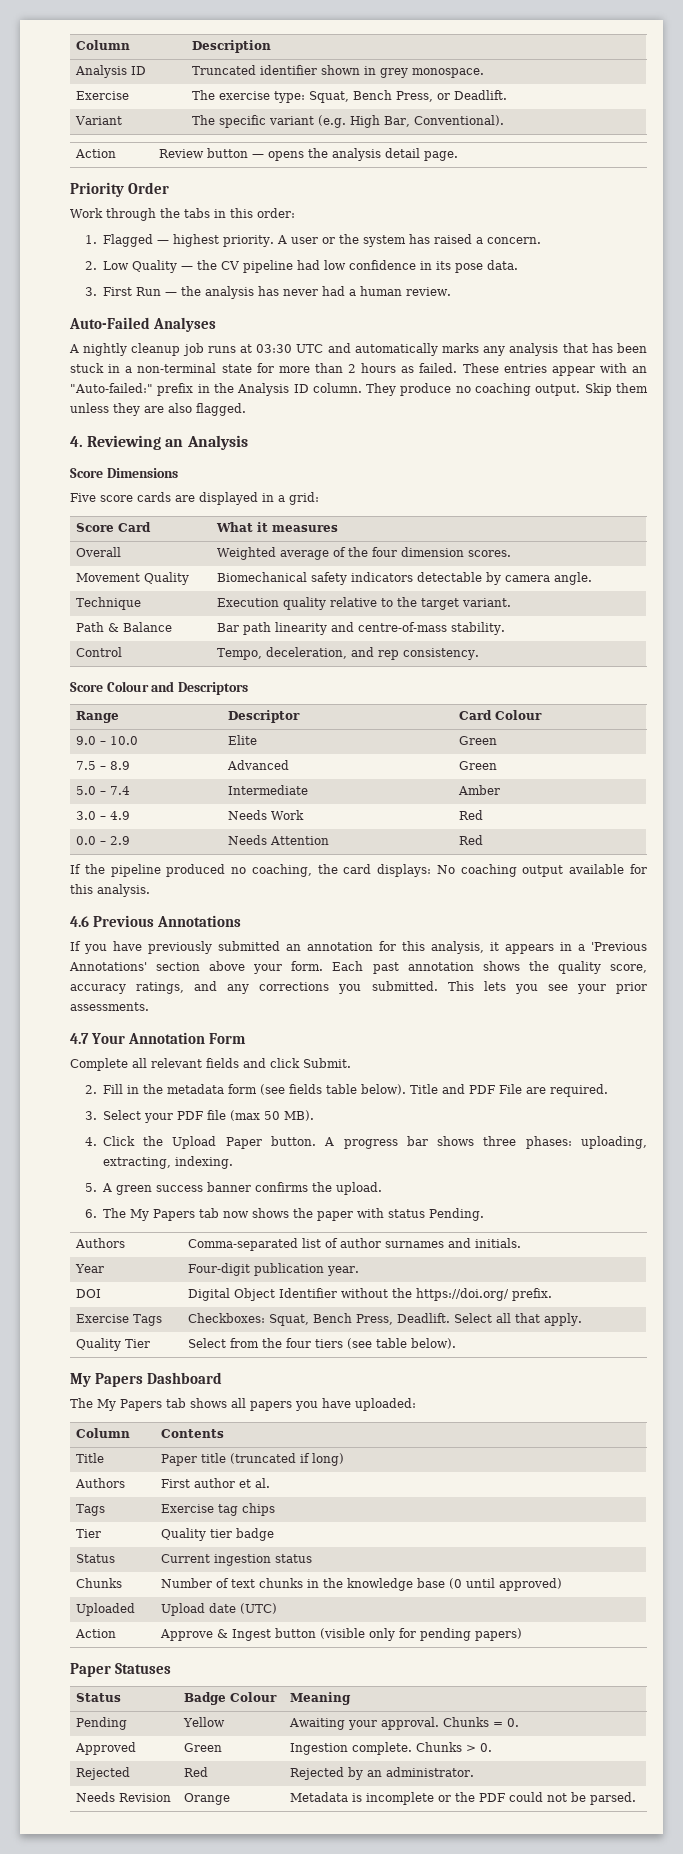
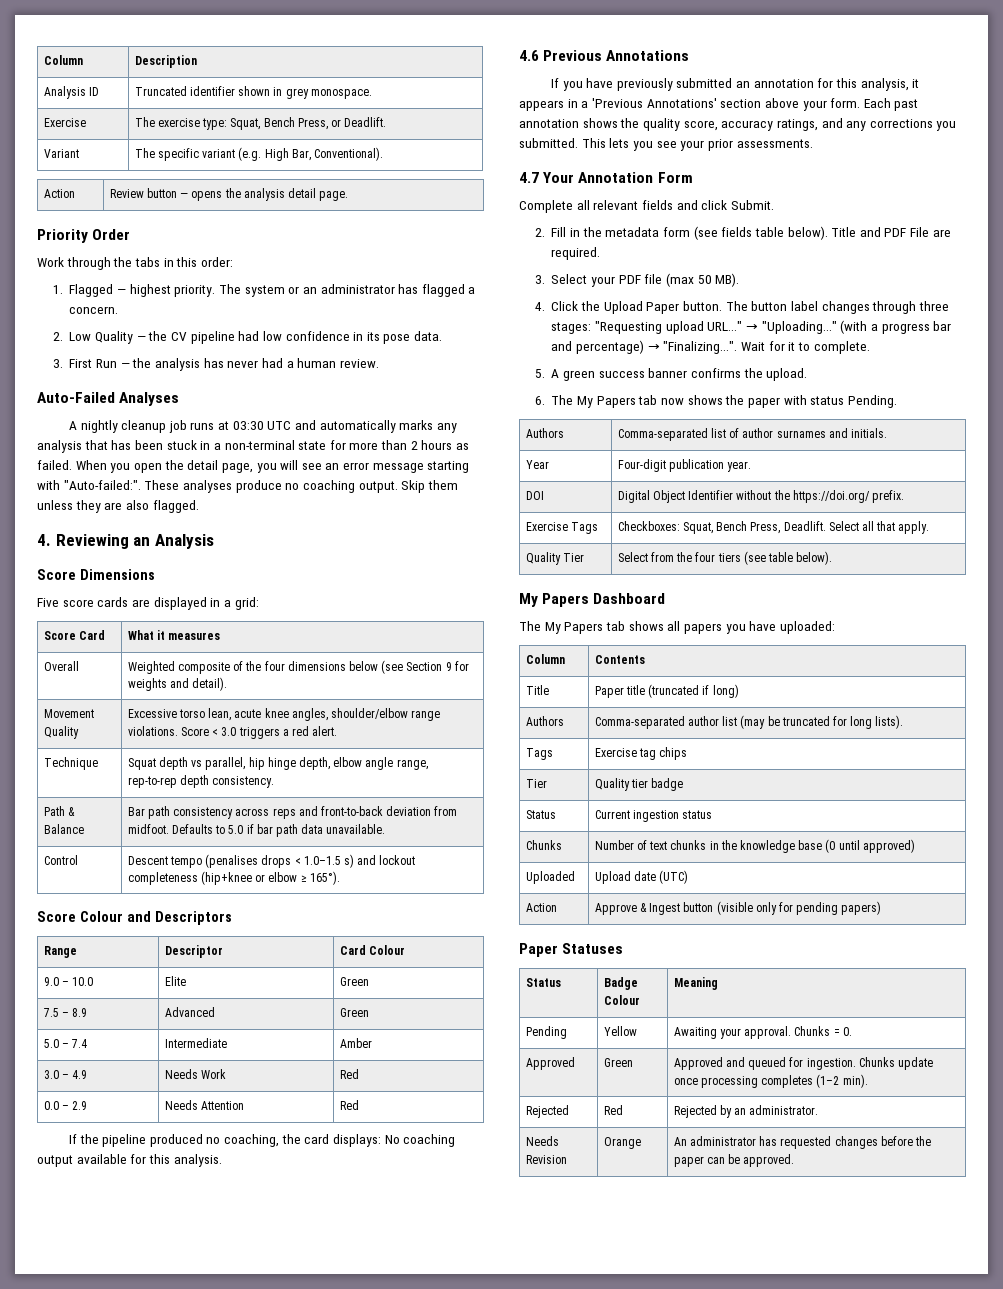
[276,234,472,247] A user or the system has raised -> [218,284,465,297] The system or an administrator has flagged
[462,363,647,376] [70,383,397,396] These entries appear with an "Auto-failed:" prefix in the Analysis ID column. They -> [75,460,470,473] [37,480,232,493] When you open the detail page, you will see an error message starting with "Auto-failed:". These analyses
[280,550,330,560] average -> [177,662,230,674] composite
[401,547,512,557] [76,572,190,585] [217,572,593,585] [76,597,142,610] [217,597,512,610] dimension scores. // Movement Quality | Biomechanical safety indicators detectable by camera angle. // Technique | Execution quality relative to the target variant. -> [287,660,469,674] [127,677,228,691] [43,709,94,718] [43,726,79,739] [127,708,441,721] [127,726,338,739] [43,757,98,770] [127,757,428,770] [127,775,275,788] dimensions below (see Section 9 for weights and detail). // Movement Quality | Excessive torso lean, acute knee angles, shoulder/elbow range violations. Score < 3.0 triggers a red alert. // Technique | Squat depth vs parallel, hip hinge depth, elbow angle range, rep-to-rep depth consistency.
[275,622,506,635] [76,647,123,657] [217,647,480,660] linearity and centre-of-mass stability. // Control | Tempo, deceleration, and rep consistency. -> [173,806,458,819] [127,824,386,837] [43,855,78,865] [127,854,416,868] [127,871,340,885] consistency across reps and front-to-back deviation from midfoot. Defaults to 5.0 if bar path data unavailable. // Control | Descent tempo (penalises drops < 1.0–1.5 s) and lockout completeness (hip+knee or elbow ≥ 165°).
[324,1136,647,1149] [102,1156,233,1169] A progress bar shows three phases: uploading, extracting, indexing. -> [725,301,949,314] [551,320,952,334] [551,340,870,354] The button label changes through three stages: "Requesting upload URL..." → "Uploading..." (with a progress bar and percentage) → "Finalizing...". Wait for it to complete.
[161,1478,271,1488] First author et al. -> [594,715,904,729] Comma-separated author list (may be truncated for long lists).
[290,1742,493,1755] Ingestion complete. Chunks > 0. -> [673,1057,933,1070] [673,1074,868,1088] Approved and queued for ingestion. Chunks update once processing completes (1–2 min).
[290,1792,637,1805] Metadata is incomplete or the PDF could not be parsed. -> [673,1136,931,1149] [673,1154,795,1167] An administrator has requested changes before the paper can be approved.

